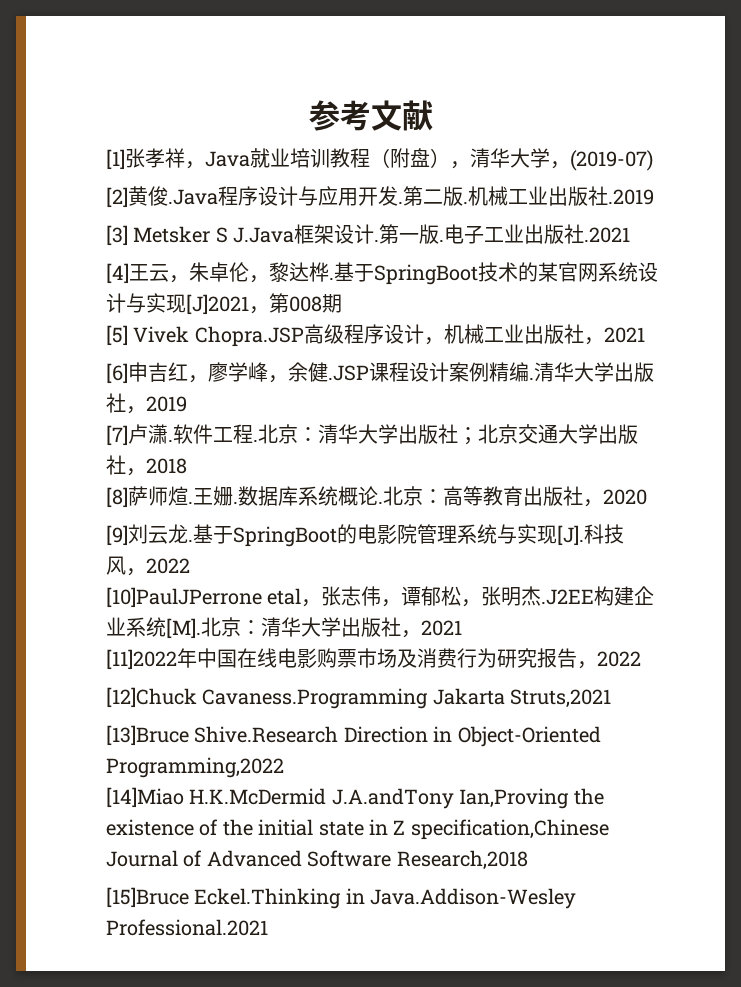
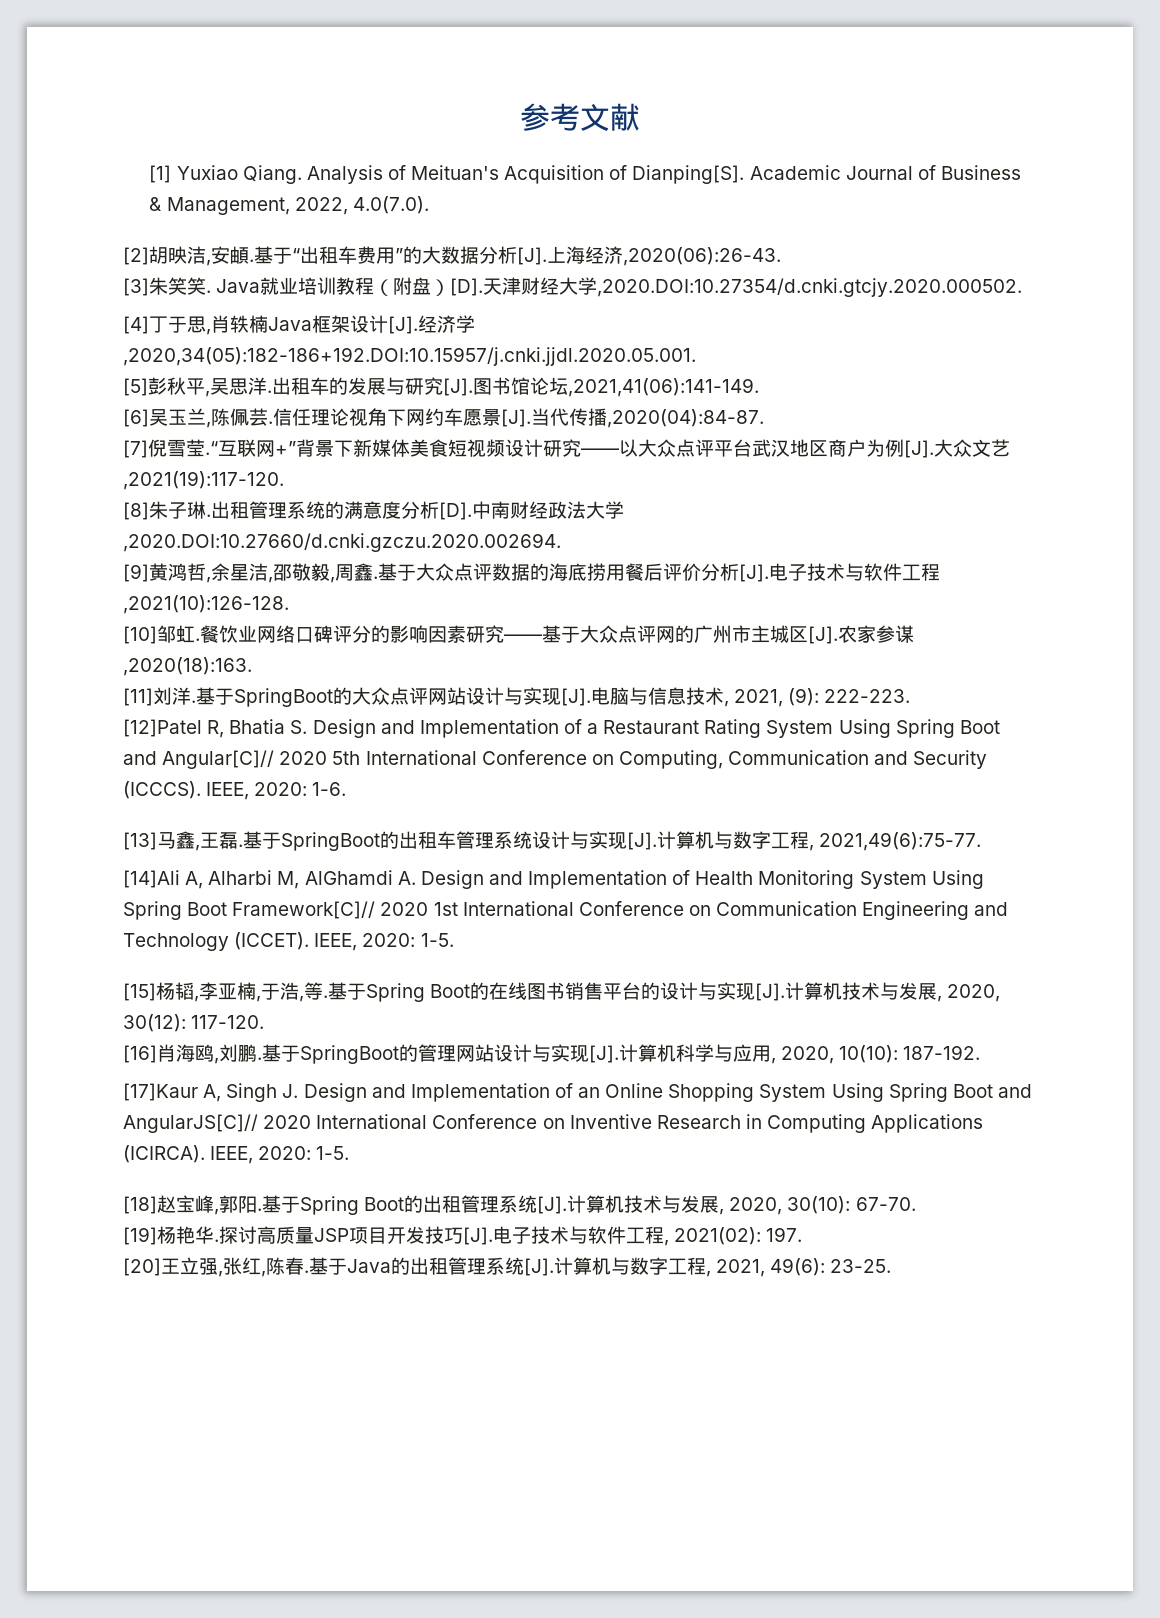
[124,148,205,169] 张孝祥， -> [176,165,1021,184] [149,196,429,215] [123,246,781,266] [123,277,211,296] Yuxiao Qiang. Analysis of Meituan's Acquisition of Dianping[S]. Academic Journal of Business & Management, 2022, 4.0(7.0). // [2]胡映洁,安頔.基于“出租车费用”的大数据分析[J].上海经济,2020(06):26-43. // [3]朱笑笑.
[449,148,653,171] [105,186,654,208] [105,224,631,246] [105,262,658,285] [105,293,342,315] [105,324,645,347] [105,362,654,384] [105,393,187,414] [105,424,638,446] [105,455,187,476] [105,486,647,508] [105,524,624,547] [105,556,190,576] [105,586,655,608] [105,617,462,639] [105,648,641,670] [105,687,612,709] [105,725,601,747] [105,757,284,778] [105,787,604,809] [105,819,609,840] [105,850,528,870] [105,887,577,909] [105,919,268,936] ，清华大学，(2019-07) // [2]黄俊.Java程序设计与应用开发.第二版.机械工业出版社.2019 // [3] Metsker S J.Java框架设计.第一版.电子工业出版社.2021 // [4]王云，朱卓伦，黎达桦.基于SpringBoot技术的某官网系统设计与实现[J]2021，第008期 // [5] Vivek Chopra.JSP高级程序设计，机械工业出版社，2021 // [6]申吉红，廖学峰，余健.JSP课程设计案例精编.清华大学出版社，2019 // [7]卢潇.软件工程.北京：清华大学出版社；北京交通大学出版社，2018 // [8]萨师煊.王姗.数据库系统概论.北京：高等教育出版社，2020 // [9]刘云龙.基于SpringBoot的电影院管理系统与实现[J].科技风，2022 // [10]PaulJPerrone etal，张志伟，谭郁松，张明杰.J2EE构建企业系统[M].北京：清华大学出版社，2021 // [11]2022年中国在线电影购票市场及消费行为研究报告，2022 // [12]Chuck Cavaness.Programming Jakarta Struts,2021 // [13]Bruce Shive.Research Direction in Object-Oriented Programming,2022 // [14]Miao H.K.McDermid J.A.andTony Ian,Proving the existence of the initial state in Z specification,Chinese Journal of Advanced Software Research,2018 // [15]Bruce Eckel.Thinking in Java.Addison-Wesley Professional.2021 -> [450,277,1023,297] [123,315,475,335] [123,347,696,366] [123,377,759,397] [123,408,764,428] [123,439,1010,458] [123,471,284,490] [123,501,624,520] [123,533,561,552] [123,563,940,583] [123,595,289,614] [123,625,914,644] [123,657,252,676] [123,687,911,707] [123,719,1000,738] [123,750,988,769] [123,781,347,800] [123,831,982,851] [123,870,984,889] [123,901,1009,920] [123,932,454,951] [123,982,1001,1002] [123,1014,265,1032] [123,1044,981,1064] [123,1083,1032,1102] [123,1114,984,1133] [123,1145,350,1164] [123,1195,916,1215] [123,1226,803,1246] [123,1257,892,1277] [D].天津财经大学,2020.DOI:10.27354/d.cnki.gtcjy.2020.000502. // [4]丁于思,肖轶楠Java框架设计[J].经济学,2020,34(05):182-186+192.DOI:10.15957/j.cnki.jjdl.2020.05.001. // [5]彭秋平,吴思洋.出租车的发展与研究[J].图书馆论坛,2021,41(06):141-149. // [6]吴玉兰,陈佩芸.信任理论视角下网约车愿景[J].当代传播,2020(04):84-87. // [7]倪雪莹.“互联网+”背景下新媒体美食短视频设计研究——以大众点评平台武汉地区商户为例[J].大众文艺,2021(19):117-120. // [8]朱子琳.出租管理系统的满意度分析[D].中南财经政法大学,2020.DOI:10.27660/d.cnki.gzczu.2020.002694. // [9]黄鸿哲,余星洁,邵敬毅,周鑫.基于大众点评数据的海底捞用餐后评价分析[J].电子技术与软件工程,2021(10):126-128. // [10]邹虹.餐饮业网络口碑评分的影响因素研究——基于大众点评网的广州市主城区[J].农家参谋,2020(18):163. // [11]刘洋.基于SpringBoot的大众点评网站设计与实现[J].电脑与信息技术, 2021, (9): 222-223. // [12]Patel R, Bhatia S. Design and Implementation of a Restaurant Rating System Using Spring Boot and Angular[C]// 2020 5th International Conference on Computing, Communication and Security (ICCCS). IEEE, 2020: 1-6. // [13]马鑫,王磊.基于SpringBoot的出租车管理系统设计与实现[J].计算机与数字工程, 2021,49(6):75-77. // [14]Ali A, Alharbi M, AlGhamdi A. Design and Implementation of Health Monitoring System Using Spring Boot Framework[C]// 2020 1st International Conference on Communication Engineering and Technology (ICCET). IEEE, 2020: 1-5. // [15]杨韬,李亚楠,于浩,等.基于Spring Boot的在线图书销售平台的设计与实现[J].计算机技术与发展, 2020, 30(12): 117-120. // [16]肖海鸥,刘鹏.基于SpringBoot的管理网站设计与实现[J].计算机科学与应用, 2020, 10(10): 187-192. // [17]Kaur A, Singh J. Design and Implementation of an Online Shopping System Using Spring Boot and AngularJS[C]// 2020 International Conference on Inventive Research in Computing Applications (ICIRCA). IEEE, 2020: 1-5. // [18]赵宝峰,郭阳.基于Spring Boot的出租管理系统[J].计算机技术与发展, 2020, 30(10): 67-70. // [19]杨艳华.探讨高质量JSP项目开发技巧[J].电子技术与软件工程, 2021(02): 197. // [20]王立强,张红,陈春.基于Java的出租管理系统[J].计算机与数字工程, 2021, 49(6): 23-25.

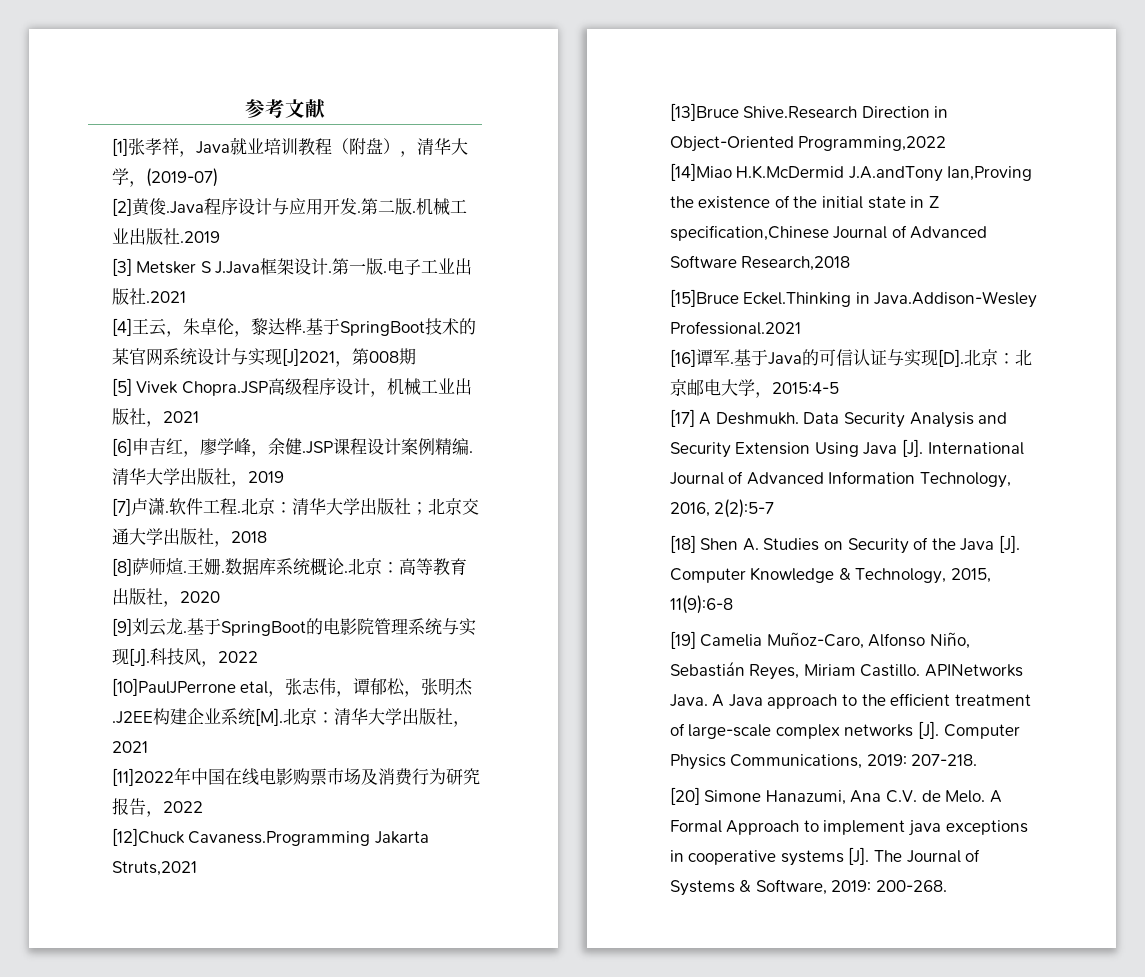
[176,165,1021,184] [149,196,429,215] [123,246,781,266] [123,277,211,296] Yuxiao Qiang. Analysis of Meituan's Acquisition of Dianping[S]. Academic Journal of Business & Management, 2022, 4.0(7.0). // [2]胡映洁,安頔.基于“出租车费用”的大数据分析[J].上海经济,2020(06):26-43. // [3]朱笑笑. -> [127,138,196,157] 张孝祥，
[450,277,1023,297] [123,315,475,335] [123,347,696,366] [123,377,759,397] [123,408,764,428] [123,439,1010,458] [123,471,284,490] [123,501,624,520] [123,533,561,552] [123,563,940,583] [123,595,289,614] [123,625,914,644] [123,657,252,676] [123,687,911,707] [123,719,1000,738] [123,750,988,769] [123,781,347,800] [123,831,982,851] [123,870,984,889] [123,901,1009,920] [123,932,454,951] [123,982,1001,1002] [123,1014,265,1032] [123,1044,981,1064] [123,1083,1032,1102] [123,1114,984,1133] [123,1145,350,1164] [123,1195,916,1215] [123,1226,803,1246] [123,1257,892,1277] [D].天津财经大学,2020.DOI:10.27354/d.cnki.gtcjy.2020.000502. // [4]丁于思,肖轶楠Java框架设计[J].经济学,2020,34(05):182-186+192.DOI:10.15957/j.cnki.jjdl.2020.05.001. // [5]彭秋平,吴思洋.出租车的发展与研究[J].图书馆论坛,2021,41(06):141-149. // [6]吴玉兰,陈佩芸.信任理论视角下网约车愿景[J].当代传播,2020(04):84-87. // [7]倪雪莹.“互联网+”背景下新媒体美食短视频设计研究——以大众点评平台武汉地区商户为例[J].大众文艺,2021(19):117-120. // [8]朱子琳.出租管理系统的满意度分析[D].中南财经政法大学,2020.DOI:10.27660/d.cnki.gzczu.2020.002694. // [9]黄鸿哲,余星洁,邵敬毅,周鑫.基于大众点评数据的海底捞用餐后评价分析[J].电子技术与软件工程,2021(10):126-128. // [10]邹虹.餐饮业网络口碑评分的影响因素研究——基于大众点评网的广州市主城区[J].农家参谋,2020(18):163. // [11]刘洋.基于SpringBoot的大众点评网站设计与实现[J].电脑与信息技术, 2021, (9): 222-223. // [12]Patel R, Bhatia S. Design and Implementation of a Restaurant Rating System Using Spring Boot and Angular[C]// 2020 5th International Conference on Computing, Communication and Security (ICCCS). IEEE, 2020: 1-6. // [13]马鑫,王磊.基于SpringBoot的出租车管理系统设计与实现[J].计算机与数字工程, 2021,49(6):75-77. // [14]Ali A, Alharbi M, AlGhamdi A. Design and Implementation of Health Monitoring System Using Spring Boot Framework[C]// 2020 1st International Conference on Communication Engineering and Technology (ICCET). IEEE, 2020: 1-5. // [15]杨韬,李亚楠,于浩,等.基于Spring Boot的在线图书销售平台的设计与实现[J].计算机技术与发展, 2020, 30(12): 117-120. // [16]肖海鸥,刘鹏.基于SpringBoot的管理网站设计与实现[J].计算机科学与应用, 2020, 10(10): 187-192. // [17]Kaur A, Singh J. Design and Implementation of an Online Shopping System Using Spring Boot and AngularJS[C]// 2020 International Conference on Inventive Research in Computing Applications (ICIRCA). IEEE, 2020: 1-5. // [18]赵宝峰,郭阳.基于Spring Boot的出租管理系统[J].计算机技术与发展, 2020, 30(10): 67-70. // [19]杨艳华.探讨高质量JSP项目开发技巧[J].电子技术与软件工程, 2021(02): 197. // [20]王立强,张红,陈春.基于Java的出租管理系统[J].计算机与数字工程, 2021, 49(6): 23-25. -> [399,138,468,157] [111,168,218,187] [111,198,467,216] [111,228,220,245] [111,258,473,276] [111,288,186,305] [111,318,476,337] [111,348,416,367] [111,378,472,397] [111,408,199,427] [111,438,473,457] [111,468,284,487] [111,497,479,516] [111,528,267,547] [111,557,467,576] [111,588,220,607] [111,618,476,636] [111,648,258,667] [111,678,474,697] [111,708,470,727] [111,741,148,753] [111,767,480,786] [111,798,203,817] [111,828,429,846] [111,861,197,876] [669,103,949,121] [669,136,947,152] [669,163,1033,182] [669,195,939,209] [669,225,988,241] [669,255,851,271] [669,289,1038,308] [669,321,801,335] [669,349,1032,367] [669,379,839,398] [669,409,1008,428] [669,439,1024,458] [669,471,1012,488] [669,499,775,518] [669,535,1020,554] [669,567,992,584] [669,595,733,614] [669,631,971,649] [669,661,1024,680] [669,693,1031,709] [669,721,1020,739] [669,754,978,770] [669,787,1002,805] [669,820,1028,836] [669,847,981,866] [669,879,948,896] ，清华大学，(2019-07) // [2]黄俊.Java程序设计与应用开发.第二版.机械工业出版社.2019 // [3] Metsker S J.Java框架设计.第一版.电子工业出版社.2021 // [4]王云，朱卓伦，黎达桦.基于SpringBoot技术的某官网系统设计与实现[J]2021，第008期 // [5] Vivek Chopra.JSP高级程序设计，机械工业出版社，2021 // [6]申吉红，廖学峰，余健.JSP课程设计案例精编.清华大学出版社，2019 // [7]卢潇.软件工程.北京：清华大学出版社；北京交通大学出版社，2018 // [8]萨师煊.王姗.数据库系统概论.北京：高等教育出版社，2020 // [9]刘云龙.基于SpringBoot的电影院管理系统与实现[J].科技风，2022 // [10]PaulJPerrone etal，张志伟，谭郁松，张明杰.J2EE构建企业系统[M].北京：清华大学出版社，2021 // [11]2022年中国在线电影购票市场及消费行为研究报告，2022 // [12]Chuck Cavaness.Programming Jakarta Struts,2021 // [13]Bruce Shive.Research Direction in Object-Oriented Programming,2022 // [14]Miao H.K.McDermid J.A.andTony Ian,Proving the existence of the initial state in Z specification,Chinese Journal of Advanced Software Research,2018 // [15]Bruce Eckel.Thinking in Java.Addison-Wesley Professional.2021 // [16]谭军.基于Java的可信认证与实现[D].北京：北京邮电大学，2015:4-5 // [17] A Deshmukh. Data Security Analysis and Security Extension Using Java [J]. International Journal of Advanced Information Technology, 2016, 2(2):5-7 // [18] Shen A. Studies on Security of the Java [J]. Computer Knowledge & Technology, 2015, 11(9):6-8 // [19] Camelia Muñoz-Caro, Alfonso Niño, Sebastián Reyes, Miriam Castillo. APINetworks Java. A Java approach to the efficient treatment of large-scale complex networks [J]. Computer Physics Communications, 2019: 207-218. // [20] Simone Hanazumi, Ana C.V. de Melo. A Formal Approach to implement java exceptions in cooperative systems [J]. The Journal of Systems & Software, 2019: 200-268.

